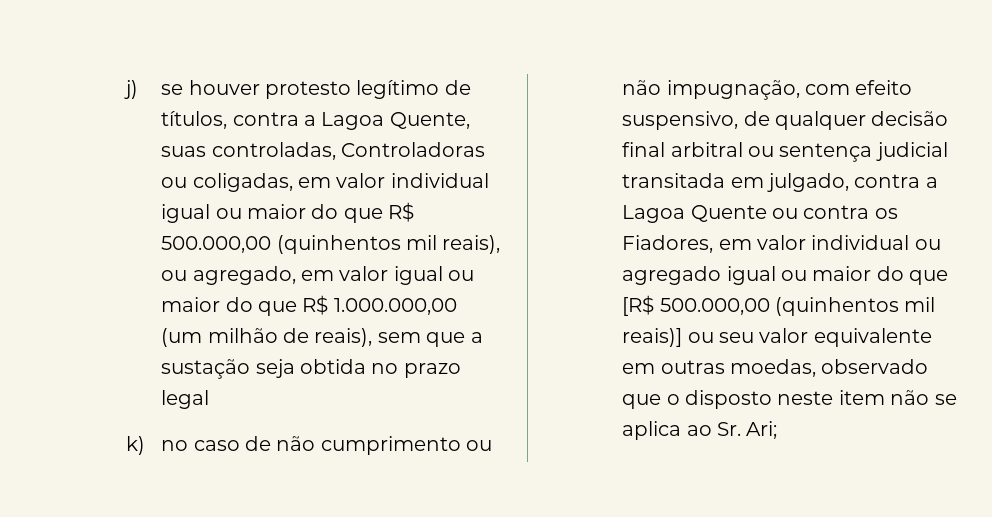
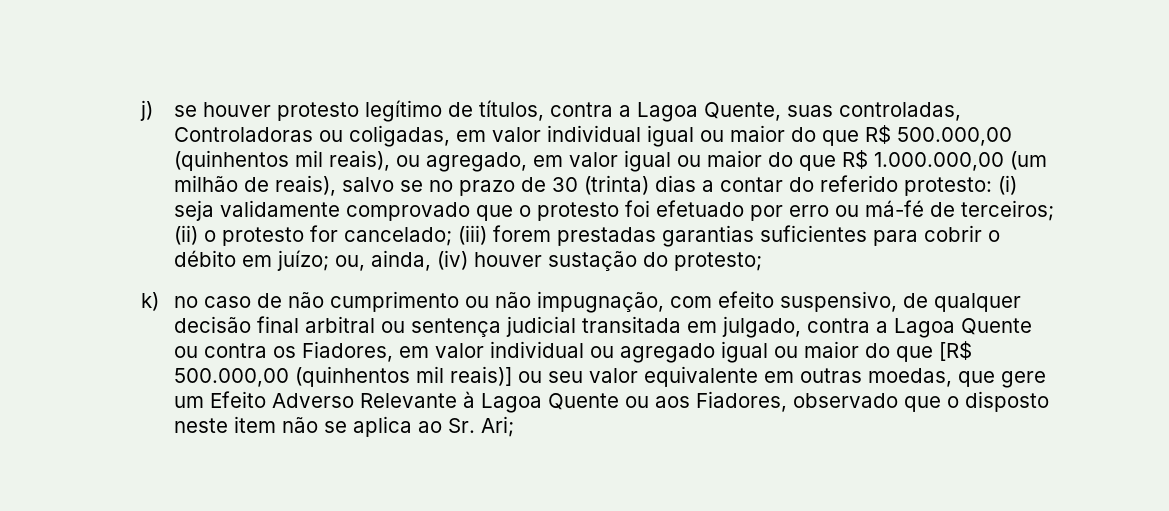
[377,332,483,347] [161,359,461,379] [161,390,210,409] sem que a sustação seja obtida no prazo legal -> [342,175,1018,196] [174,200,1055,221] [174,225,1001,247] [174,250,763,271] salvo se no prazo de 30 (trinta) dias a contar do referido protesto: (i) seja validamente comprovado que o protesto foi efetuado por erro ou má-fé de terceiros; (ii) o protesto for cancelado; (iii) forem prestadas garantias suficientes para cobrir o débito em juízo; ou, ainda, (iv) houver sustação do protesto;
(816, 368) none -> [958,371,1047,388] [174,391,788,413] que gere um Efeito Adverso Relevante à Lagoa Quente ou aos Fiadores,

